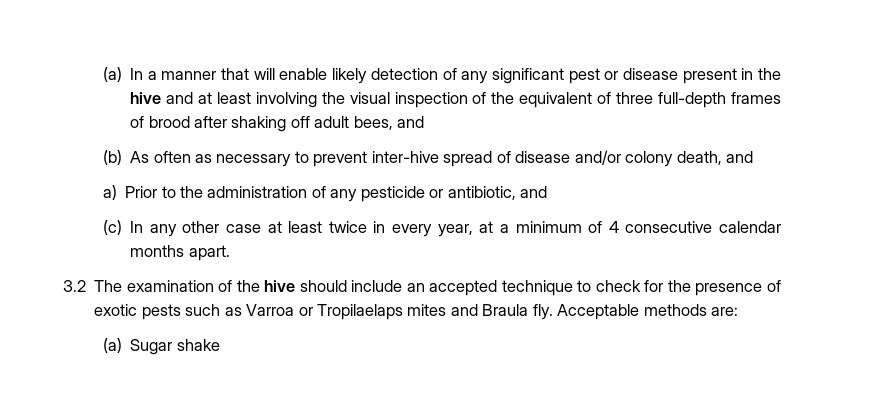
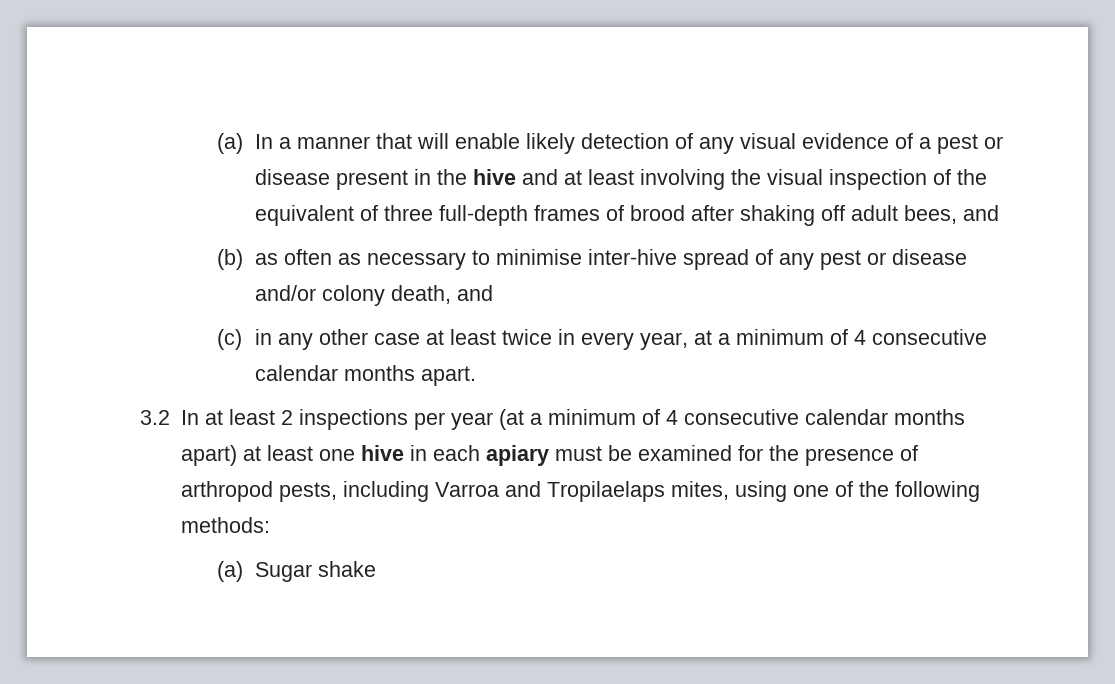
[491,68,564,84] significant -> [740,133,932,149] visual evidence of a
[130,151,150,163] As -> [255,253,279,265] as
[313,151,368,167] prevent -> [496,249,583,265] minimise
(511, 157) none -> [779,250,887,270] any pest or
[102,185,548,202] [102,220,144,235] a) Prior to the administration of any pesticide or antibiotic, and // (c) In -> [216,329,273,350] (c) in
[94,280,781,296] [94,304,739,320] The examination of the hive should include an accepted technique to check for the presence of exotic pests such as Varroa or Tropilaelaps mites and Braula fly. Acceptable methods are: -> [180,409,965,430] [180,445,918,466] [180,481,980,502] [180,517,270,533] In at least 2 inspections per year (at a minimum of 4 consecutive calendar months apart) at least one hive in each apiary must be examined for the presence of arthropod pests, including Varroa and Tropilaelaps mites, using one of the following methods:

